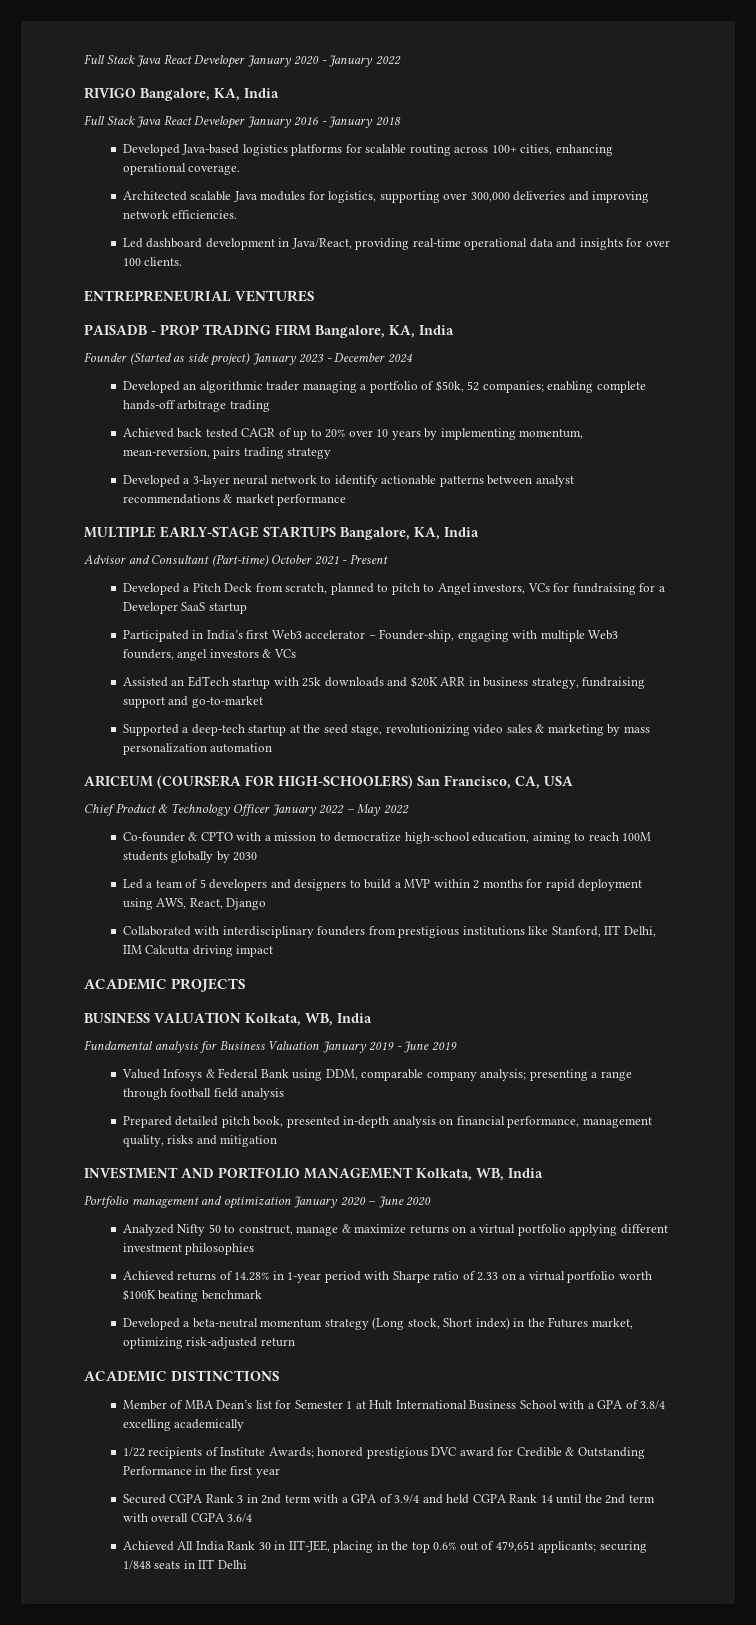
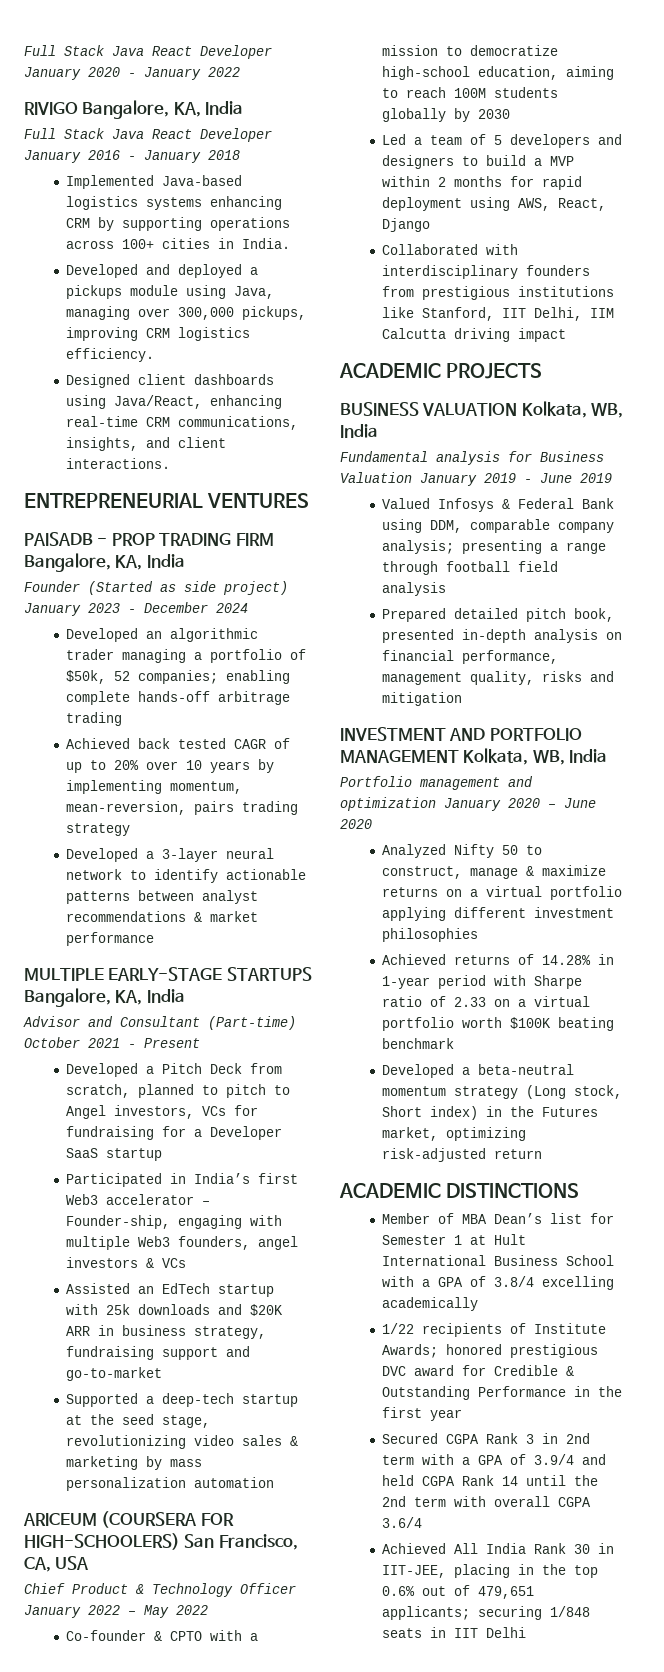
[122,144,180,156] Developed -> [65,175,154,189] Implemented
[291,144,613,156] [122,163,241,175] [122,191,650,203] [122,210,238,219] [122,238,670,250] [122,257,183,266] platforms for scalable routing across 100+ cities, enhancing operational coverage. // Architected scalable Java modules for logistics, supporting over 300,000 deliveries and improving network efficiencies. // Led dashboard development in Java/React, providing real-time operational data and insights for over 100 clients. -> [145,196,282,210] [65,217,290,231] [65,238,290,249] [65,264,258,278] [65,285,274,299] [65,306,306,320] [65,327,250,341] [65,348,154,362] [65,374,274,388] [65,395,282,409] [65,416,298,430] [65,437,226,451] [65,458,170,469] systems enhancing CRM by supporting operations across 100+ cities in India. // Developed and deployed a pickups module using Java, managing over 300,000 pickups, improving CRM logistics efficiency. // Designed client dashboards using Java/React, enhancing real-time CRM communications, insights, and client interactions.

